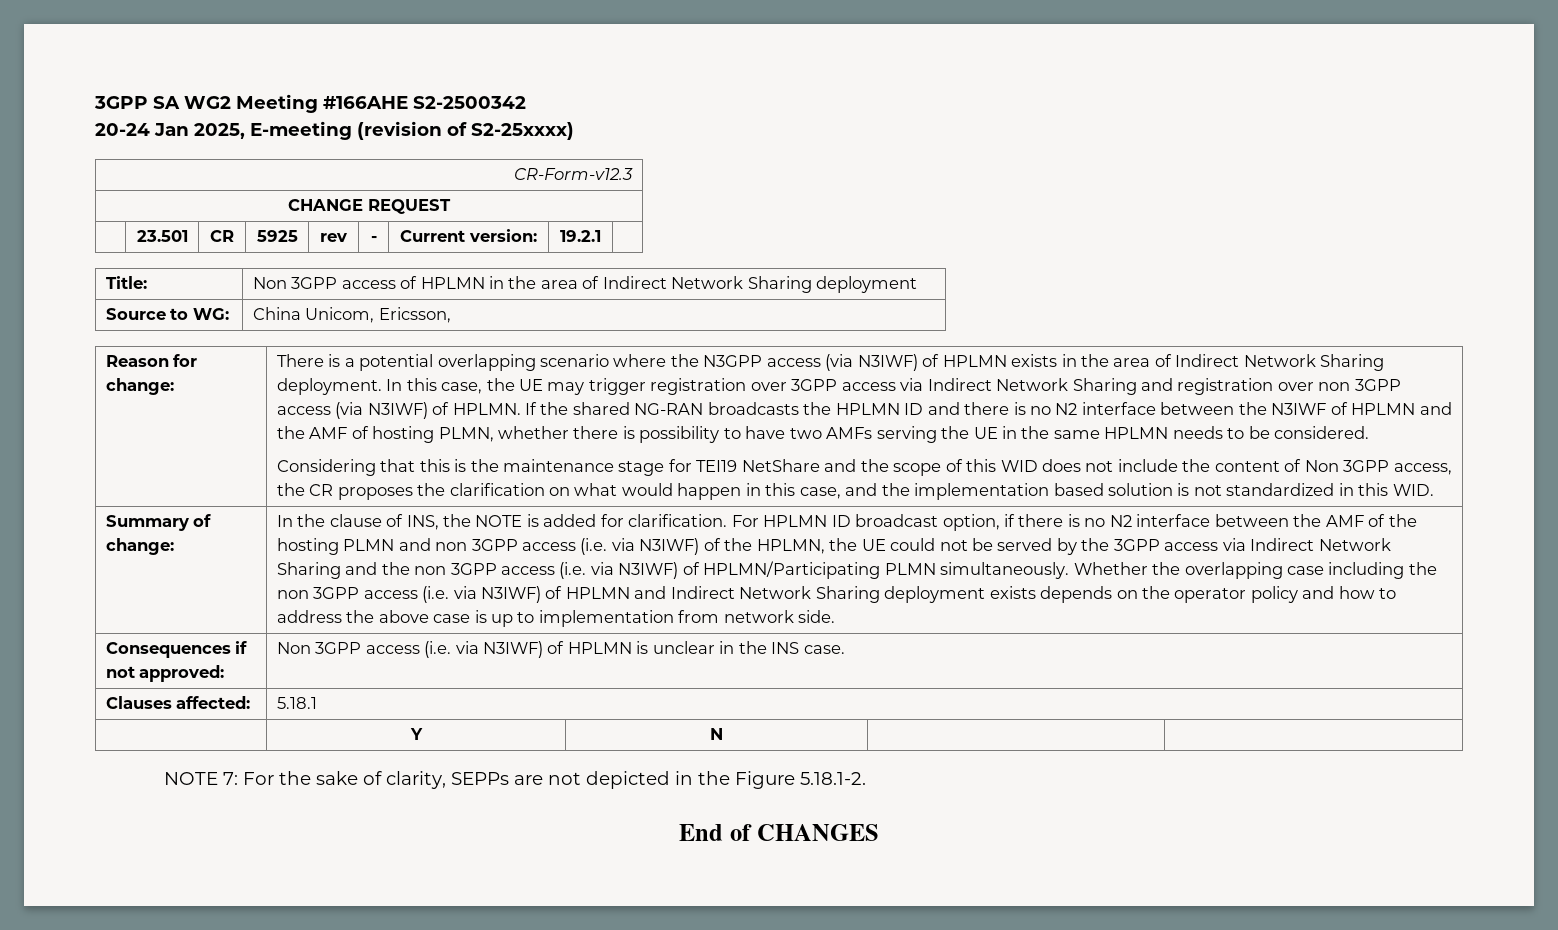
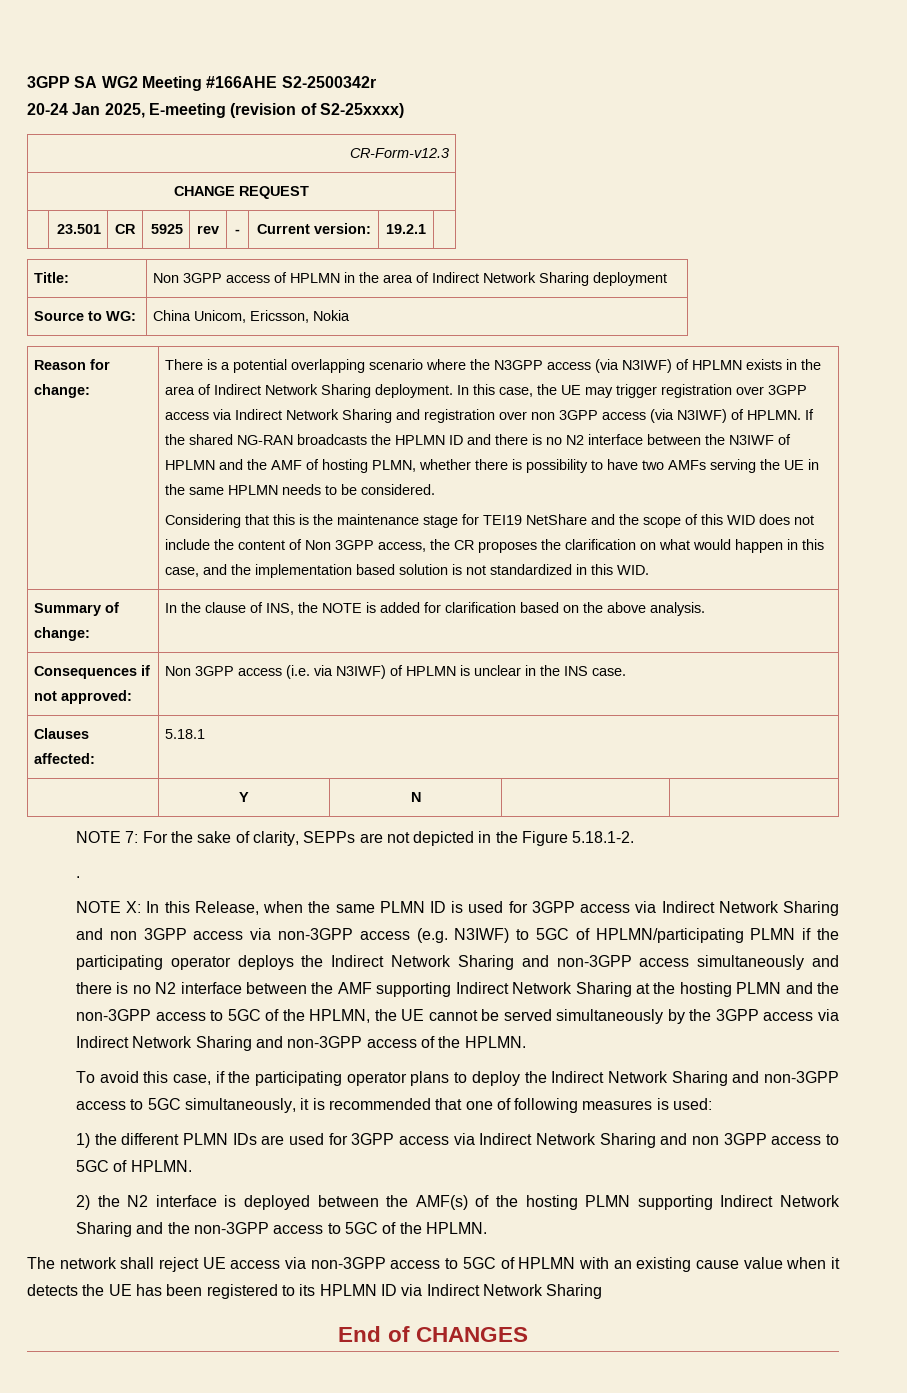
[413,96,526,109] S2-2500342 -> [281,76,376,88] S2-2500342r
(451, 315) none -> [312,310,350,321] Nokia
[628,514,1417,531] [276,538,1391,555] [276,561,1437,579] [276,586,1397,603] [276,610,836,627] clarification. For HPLMN ID broadcast option, if there is no N2 interface between the AMF of the hosting PLMN and non 3GPP access (i.e. via N3IWF) of the HPLMN, the UE could not be served by the 3GPP access via Indirect Network Sharing and the non 3GPP access (i.e. via N3IWF) of HPLMN/Participating PLMN simultaneously. Whether the overlapping case including the non 3GPP access (i.e. via N3IWF) of HPLMN and Indirect Network Sharing deployment exists depends on the operator policy and how to address the above case is up to implementation from network side. -> [444,602,705,616] clarification based on the above analysis.
(866, 778) none -> [75,876,80,878] [75,901,840,916] [75,928,839,943] [75,955,839,970] [75,982,840,997] [75,1009,840,1024] [75,1036,526,1051] [75,1071,839,1086] [75,1098,713,1113] [75,1133,839,1148] [75,1160,192,1172] [75,1195,840,1210] [75,1222,487,1237] [27,1257,841,1272] [27,1284,603,1299] // . // NOTE X: In this Release, when the same PLMN ID is used for 3GPP access via Indirect Network Sharing and non 3GPP access via non-3GPP access (e.g. N3IWF) to 5GC of HPLMN/participating PLMN if the participating operator deploys the Indirect Network Sharing and non-3GPP access simultaneously and there is no N2 interface between the AMF supporting Indirect Network Sharing at the hosting PLMN and the non-3GPP access to 5GC of the HPLMN, the UE cannot be served simultaneously by the 3GPP access via Indirect Network Sharing and non-3GPP access of the HPLMN. // To avoid this case, if the participating operator plans to deploy the Indirect Network Sharing and non-3GPP access to 5GC simultaneously, it is recommended that one of following measures is used: // 1) the different PLMN IDs are used for 3GPP access via Indirect Network Sharing and non 3GPP access to 5GC of HPLMN. // 2) the N2 interface is deployed between the AMF(s) of the hosting PLMN supporting Indirect Network Sharing and the non-3GPP access to 5GC of the HPLMN. // The network shall reject UE access via non-3GPP access to 5GC of HPLMN with an existing cause value when it detects the UE has been registered to its HPLMN ID via Indirect Network Sharing

